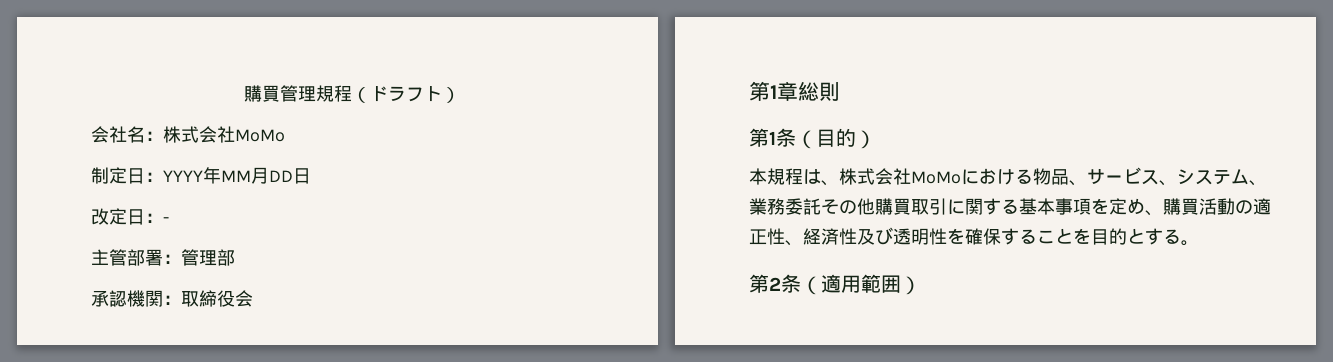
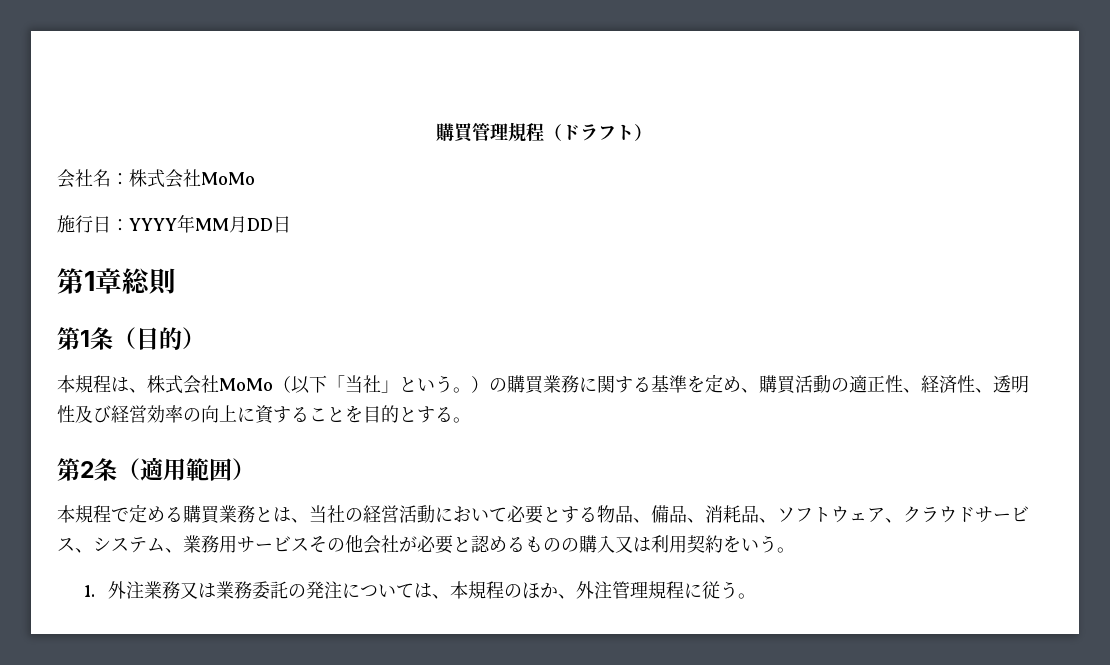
[91,167,127,184] 制定 -> [57,215,93,233] 施行
[91,208,169,225] [91,249,235,266] [91,290,253,307] // 改定日：- // 主管部署：管理部 // 承認機関：取締役会 -> (291, 224) none
[961,167,1267,186] [749,198,947,215] における物品、サービス、システム、業務委託その他購買取引 -> [273,375,579,394] （以下「当社」という。）の購買業務
[1037,198,1091,215] 本事項 -> [669,375,687,393] 準
[857,227,1001,245] 及び透明性を確保 -> [975,375,1029,393] [57,405,274,424] 、透明性及び経営効率の向上に資
(921, 285) none -> [57,504,1029,524] [57,535,795,554] [82,581,757,600] // 本規程で定める購買業務とは、当社の経営活動において必要とする物品、備品、消耗品、ソフトウェア、クラウドサービス、システム、業務用サービスその他会社が必要と認めるものの購入又は利用契約をいう。 // 1.外注業務又は業務委託の発注については、本規程のほか、外注管理規程に従う。

